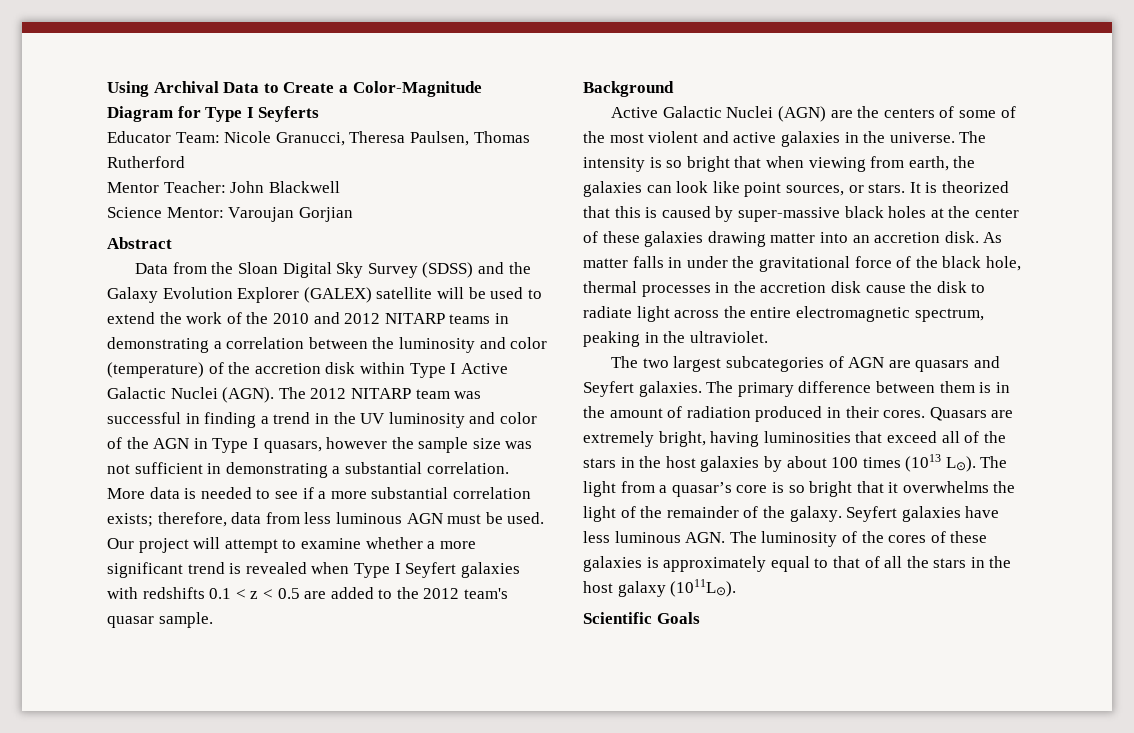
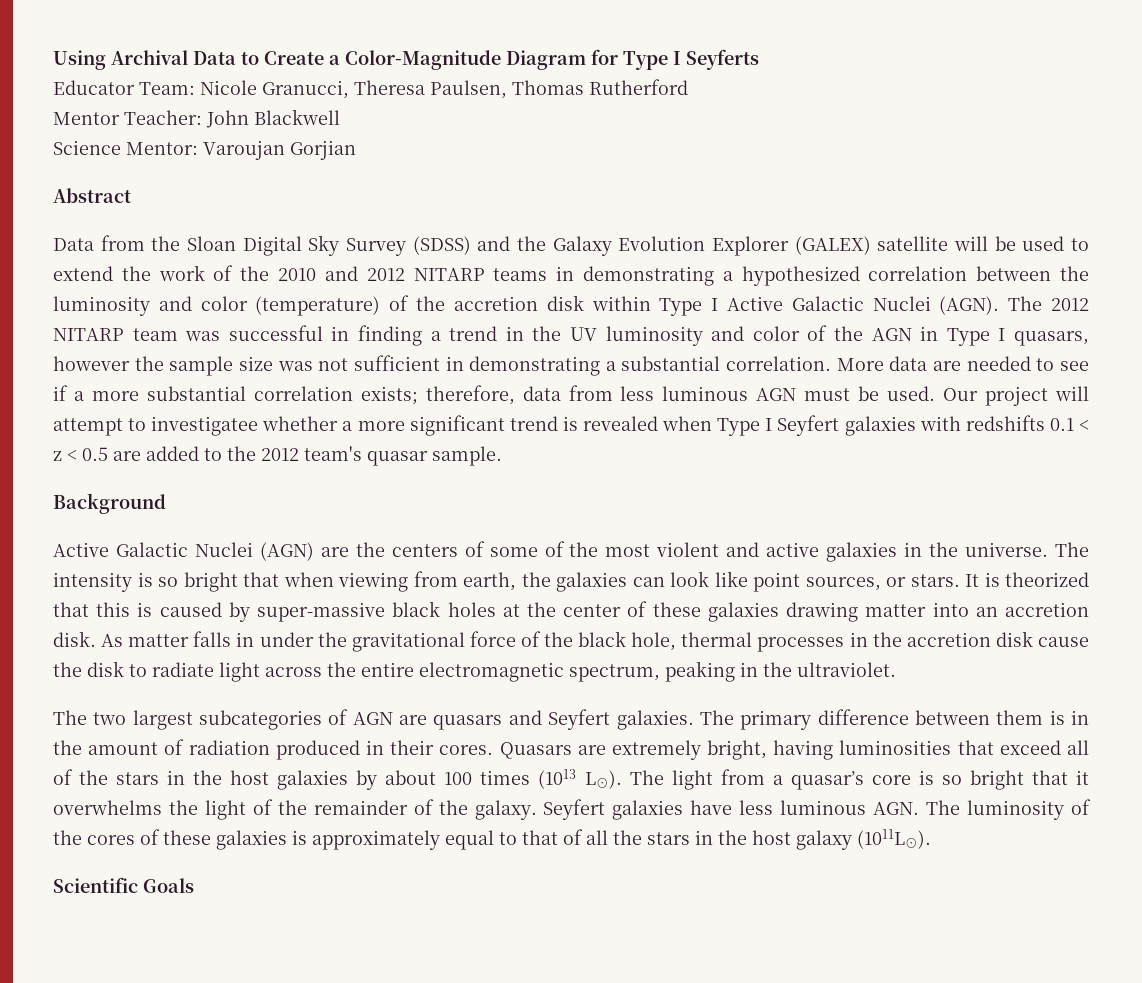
(222, 345) none -> [741,266,860,286] hypothesized
[184,488,197,499] is -> [933,361,962,371] are
[300,538,361,549] examine -> [151,416,259,436] investigatee

